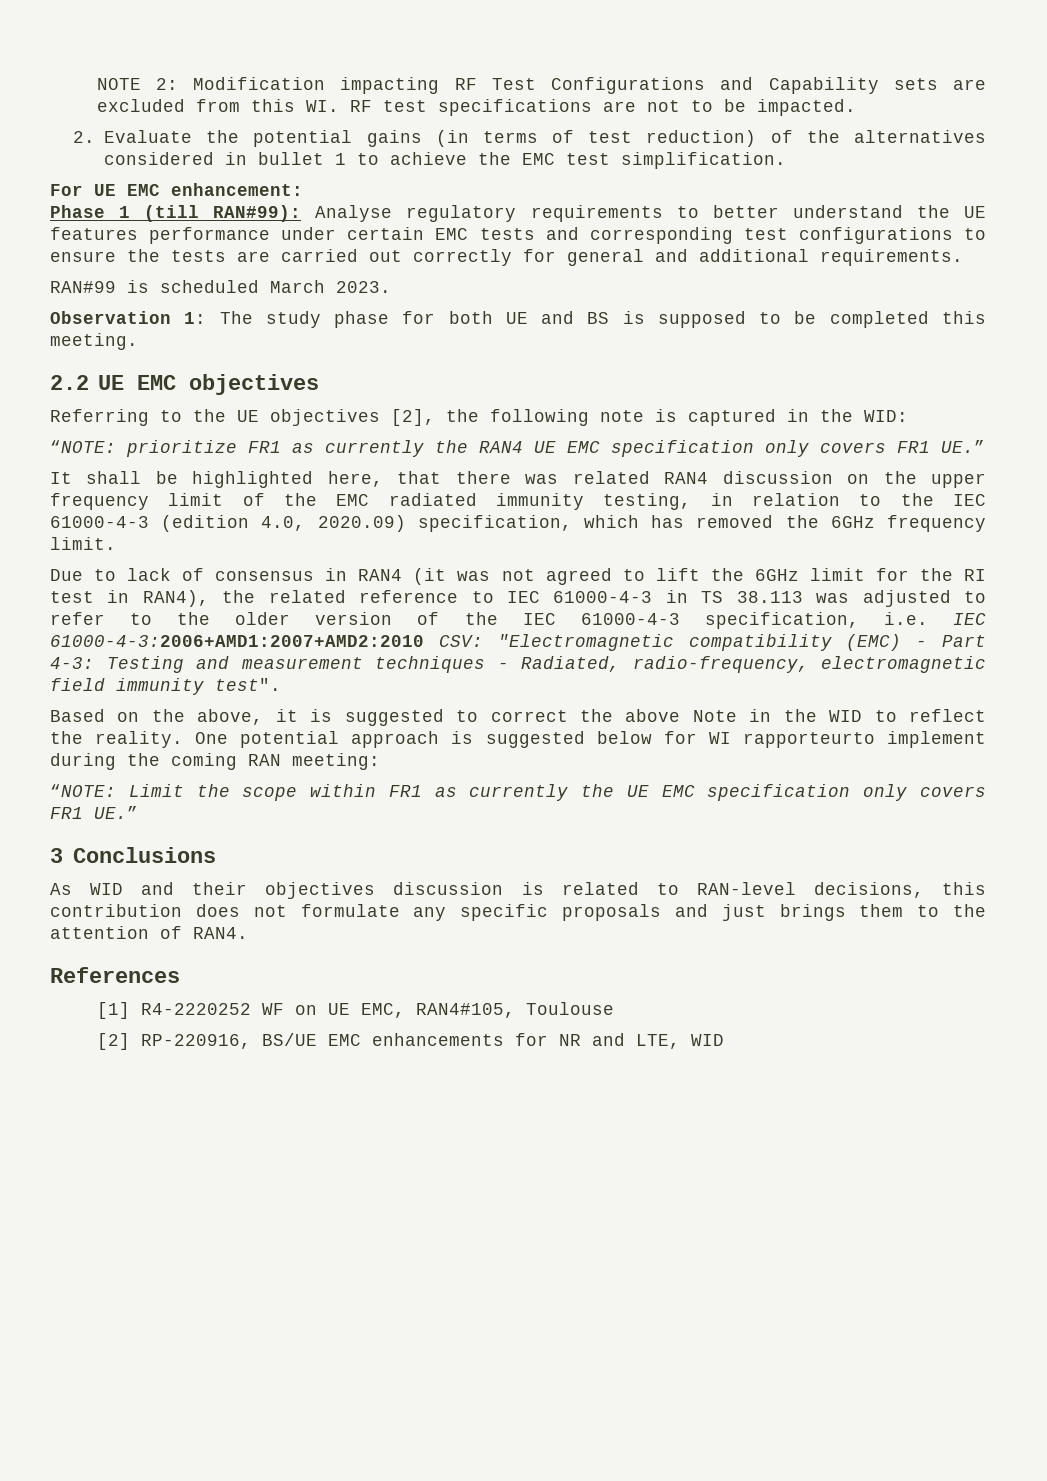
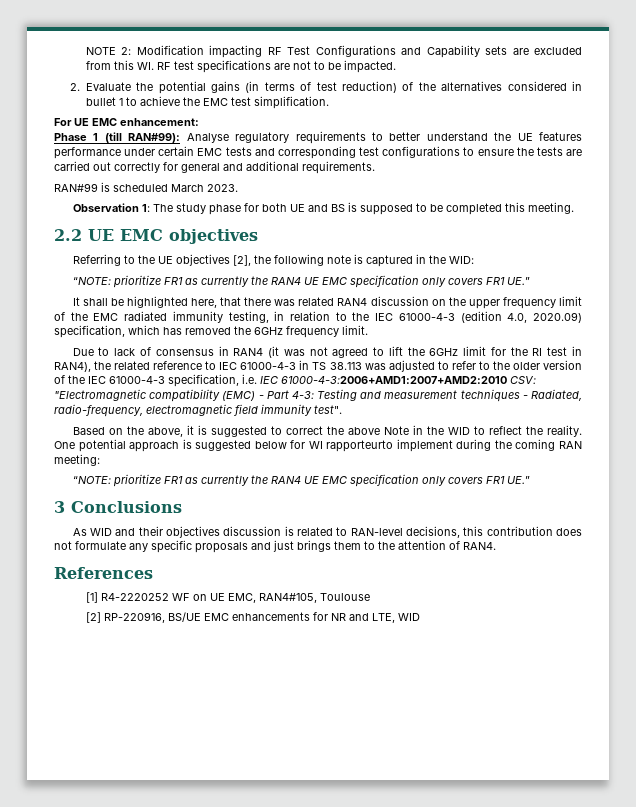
[128,784,615,801] Limit the scope within FR1 as currently the -> [112,474,301,487] prioritize FR1 as currently the RAN4

